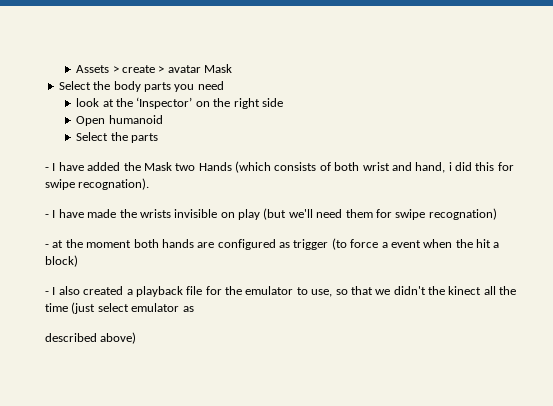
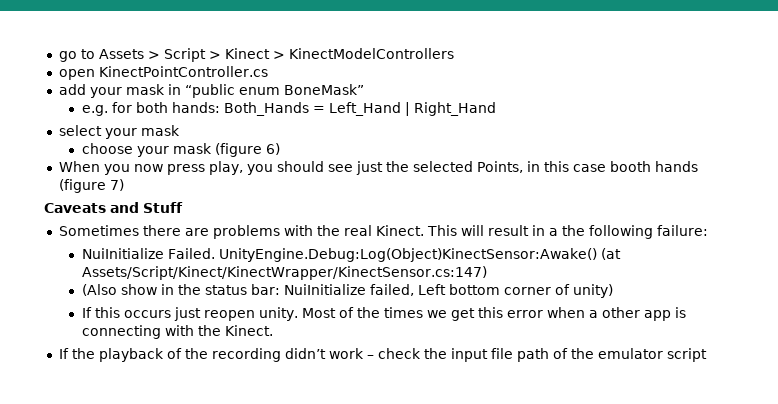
[76,64,233,73] [58,81,224,92] [76,97,283,109] [76,115,163,126] [76,132,159,143] [45,161,514,173] [45,178,150,190] [45,208,497,220] [45,238,500,250] [45,255,78,267] [45,286,517,297] [45,302,194,314] [45,332,137,344] Assets > create > avatar Mask // Select the body parts you need // look at the ‘Inspector’ on the right side // Open humanoid // Select the parts // - I have added the Mask two Hands (which consists of both wrist and hand, i did this for swipe recognation). // - I have made the wrists invisible on play (but we'll need them for swipe recognation) // - at the moment both hands are configured as trigger (to force a event when the hit a block) // - I also created a playback file for the emulator to use, so that we didn't the kinect all the time (just select emulator as // described above) -> [58,48,454,62] [58,66,268,80] [58,84,364,98] [81,102,496,116] [58,125,180,139] [81,143,280,157] [58,161,698,175] [58,179,124,193] [44,202,183,213] [58,225,708,239] [81,248,621,262] [81,266,487,280] [81,284,613,298] [81,307,686,321] [81,325,273,339] [58,348,707,362] go to Assets > Script > Kinect > KinectModelControllers // open KinectPointController.cs // add your mask in “public enum BoneMask” // e.g. for both hands: Both_Hands = Left_Hand | Right_Hand // select your mask // choose your mask (figure 6) // When you now press play, you should see just the selected Points, in this case booth hands (figure 7) // Caveats and Stuff // Sometimes there are problems with the real Kinect. This will result in a the following failure: // NuiInitialize Failed. UnityEngine.Debug:Log(Object)KinectSensor:Awake() (at Assets/Script/Kinect/KinectWrapper/KinectSensor.cs:147) // (Also show in the status bar: NuiInitialize failed, Left bottom corner of unity) // If this occurs just reopen unity. Most of the times we get this error when a other app is connecting with the Kinect. // If the playback of the recording didn’t work – check the input file path of the emulator script

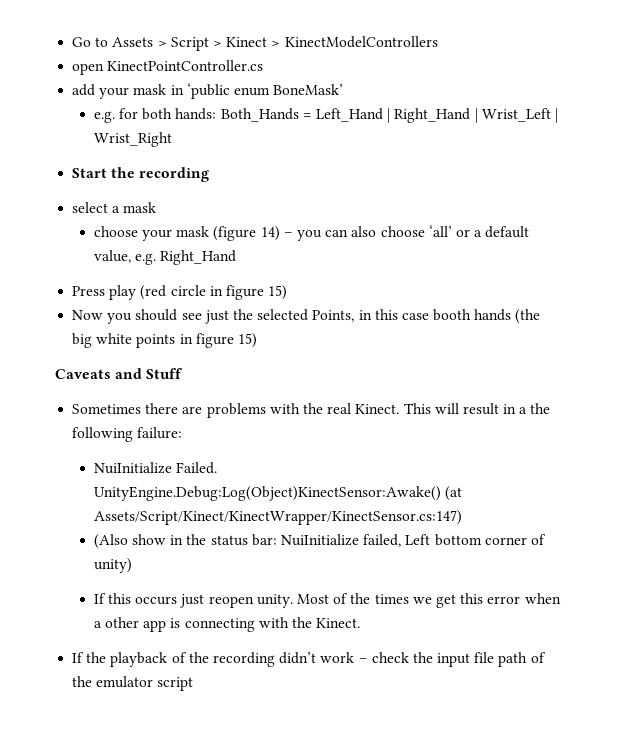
[58,51,77,62] go -> [72,37,92,47] Go
[184,84,364,98] “public enum BoneMask” -> [186,83,344,99] ‘public enum BoneMask’
(496, 109) none -> [474,108,558,123] [93,132,172,147] [72,167,210,182] | Wrist_Left | Wrist_Right // Start the recording
[104,128,137,139] your -> [112,206,121,213] a
[265,143,280,155] [58,161,243,175] 6) // When you now press play, -> [260,225,530,241] [93,250,237,265] [72,285,288,300] [72,310,104,320] 14) – you can also choose ‘all’ or a default value, e.g. Right_Hand // Press play (red circle in figure 15) // Now
[58,179,124,193] (figure 7) -> [515,309,541,324] [72,333,257,348] (the big white points in figure 15)

